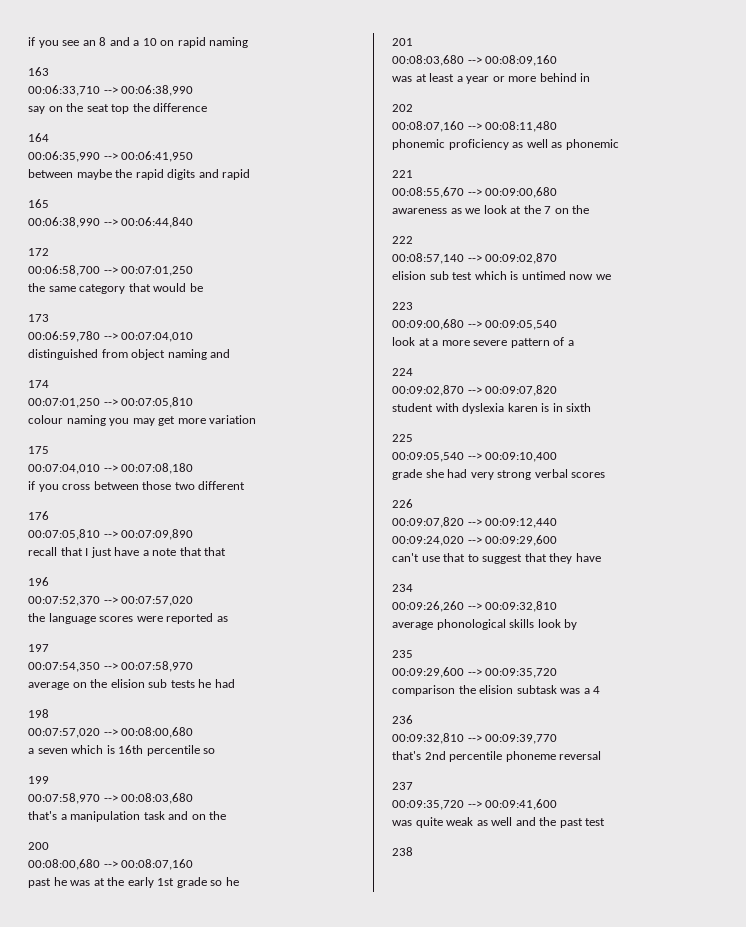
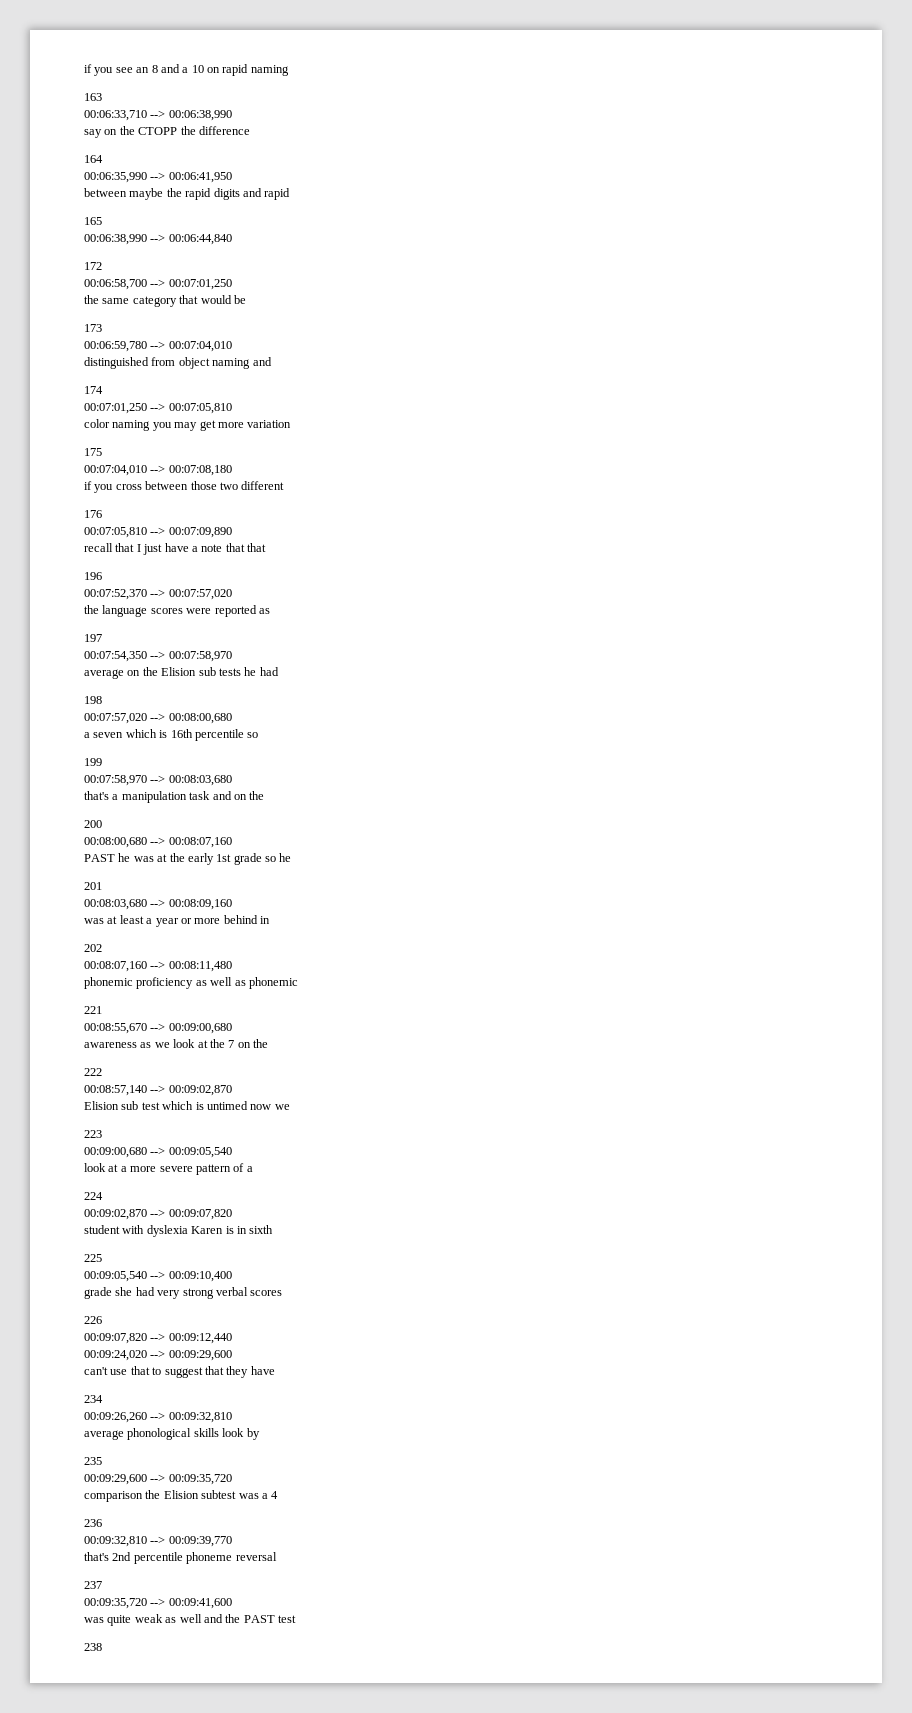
[86,104,130,114] seat top -> [138,127,178,135] CTOPP
[28,415,63,424] colour -> [84,419,110,428] color
[110,679,145,688] elision -> [161,667,197,676] Elision
[28,878,51,888] past -> [84,854,115,862] PAST
[392,271,426,280] elision -> [84,1101,119,1110] Elision
[507,403,538,412] karen -> [191,1226,224,1234] Karen
[479,685,557,694] elision subtask -> [163,1490,237,1499] Elision subtest
[559,818,583,828] past -> [243,1615,275,1623] PAST

